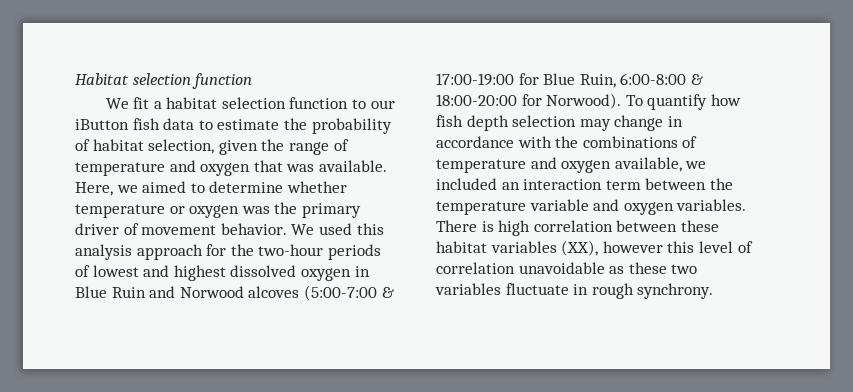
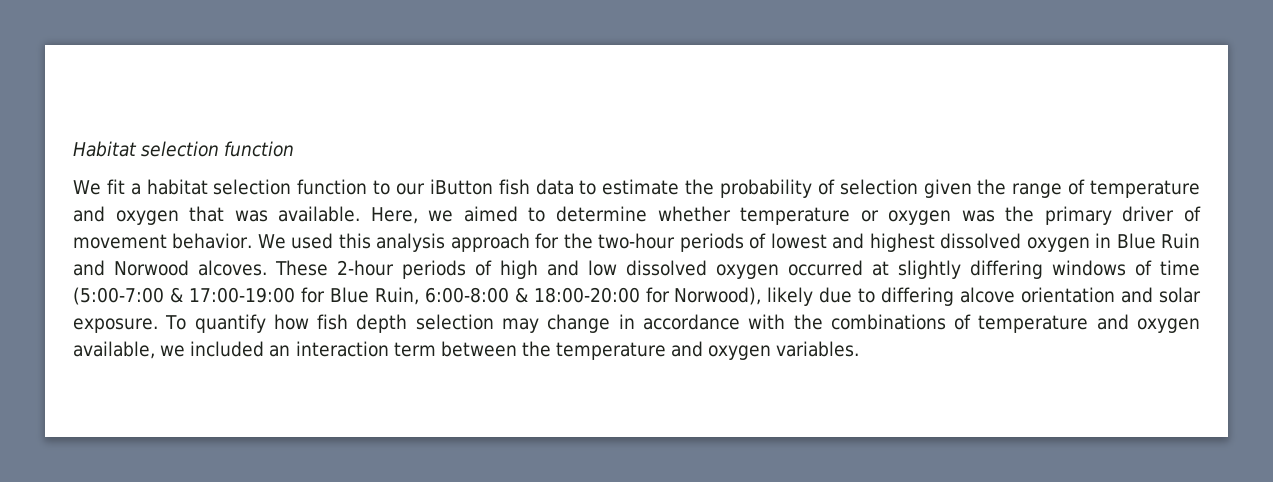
[92,139,215,154] habitat selection, -> [839,179,918,195] selection
[248,286,300,298] alcoves -> [198,260,1200,279] alcoves. These 2-hour periods of high and low dissolved oxygen occurred at slightly differing windows of time
[546,93,622,109] Norwood). -> [674,287,1201,306] [73,318,158,333] Norwood), likely due to differing alcove orientation and solar exposure.
[529,199,589,211] variable -> (667, 351) none
[436,220,719,236] [436,240,753,256] [436,262,698,274] [435,283,714,299] There is high correlation between these habitat variables (XX), however this level of correlation unavoidable as these two variables fluctuate in rough synchrony. -> (860, 349) none

